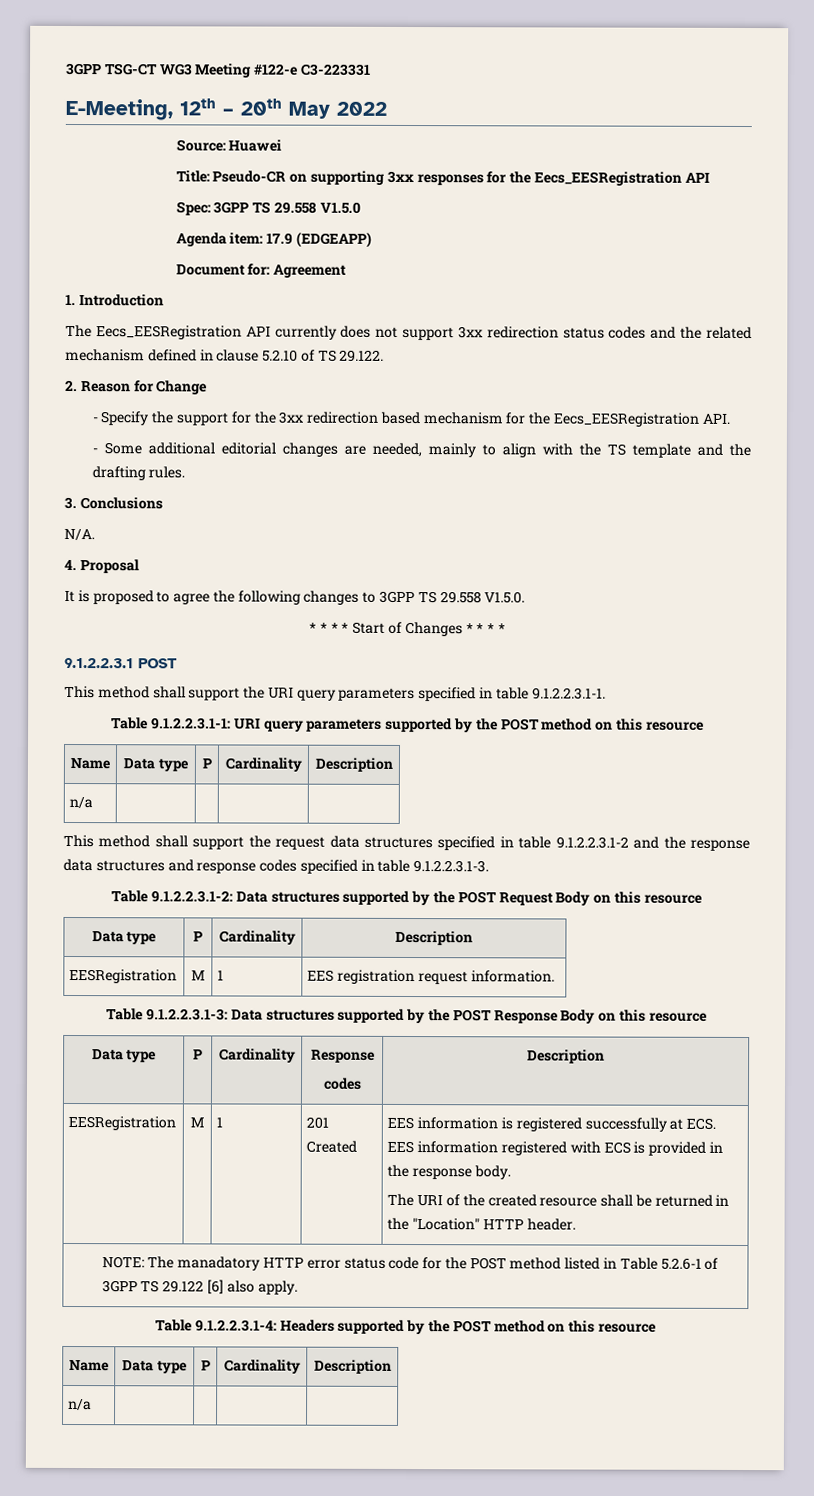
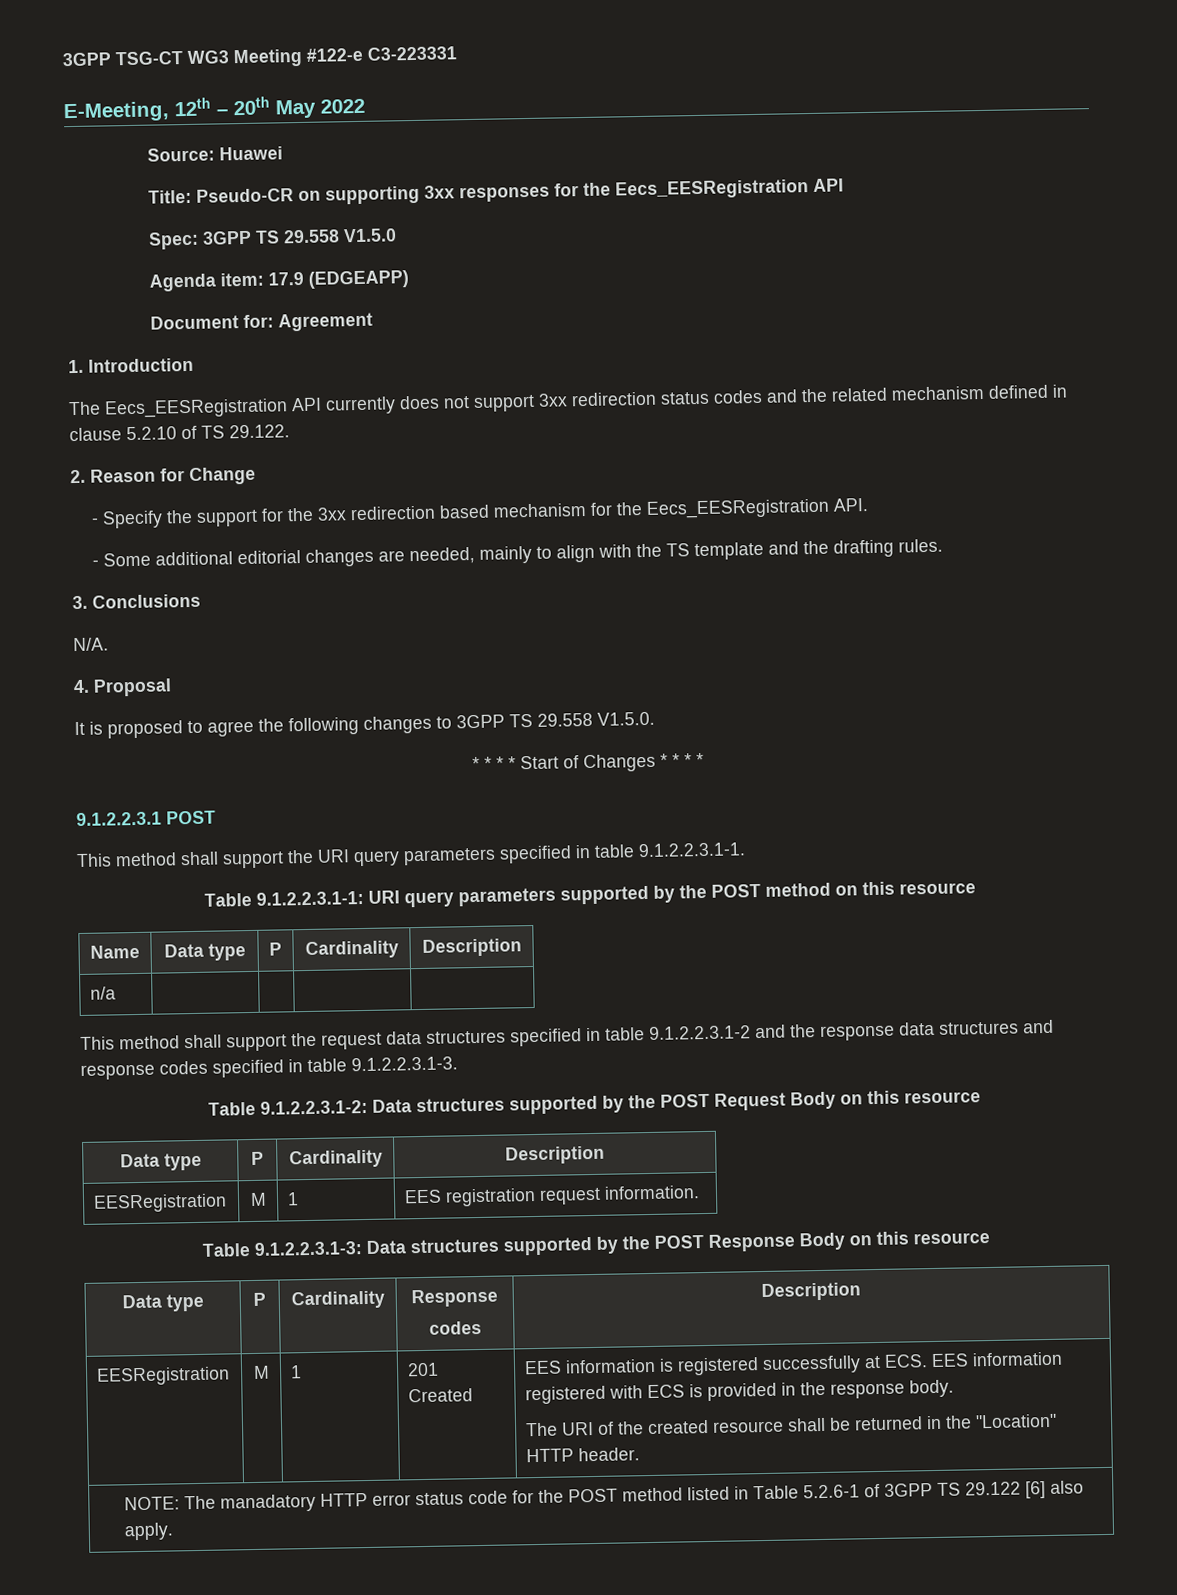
[155,1319,656,1335] [69,1360,109,1372] [122,1360,187,1374] [200,1360,211,1371] [223,1359,301,1374] [313,1359,392,1374] [68,1398,93,1411] // Table 9.1.2.2.3.1-4: Headers supported by the POST method on this resource // Name | Data type | P | Cardinality | Description // n/a | | | | -> (175, 1531) none

